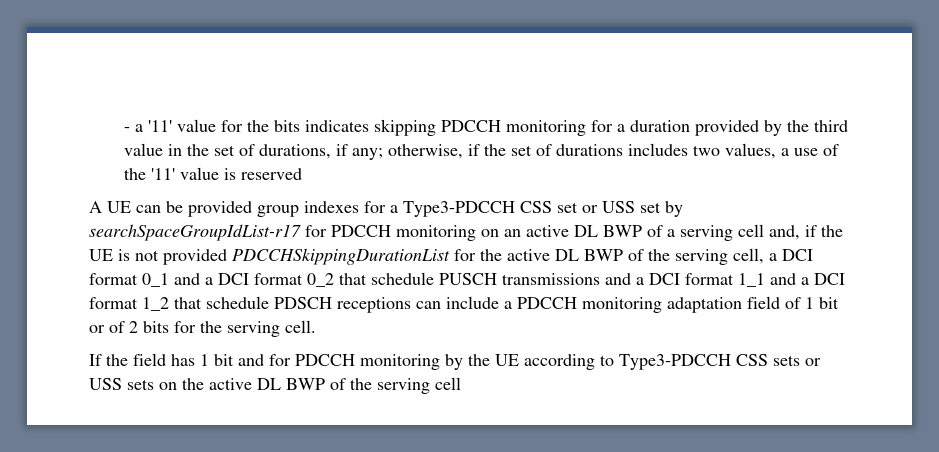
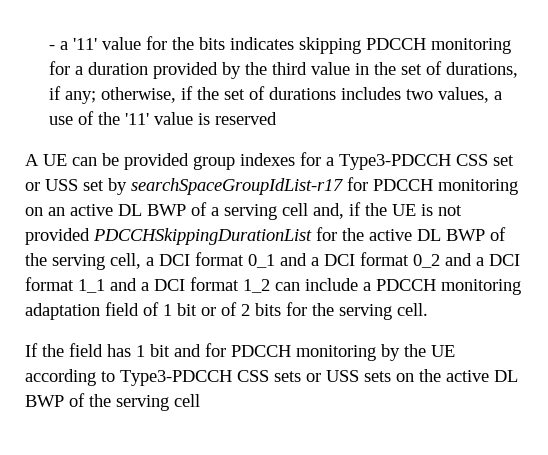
[339,272,600,285] that schedule PUSCH transmissions -> (440, 261) none
[174,296,411,313] that schedule PDSCH receptions -> (270, 286) none

